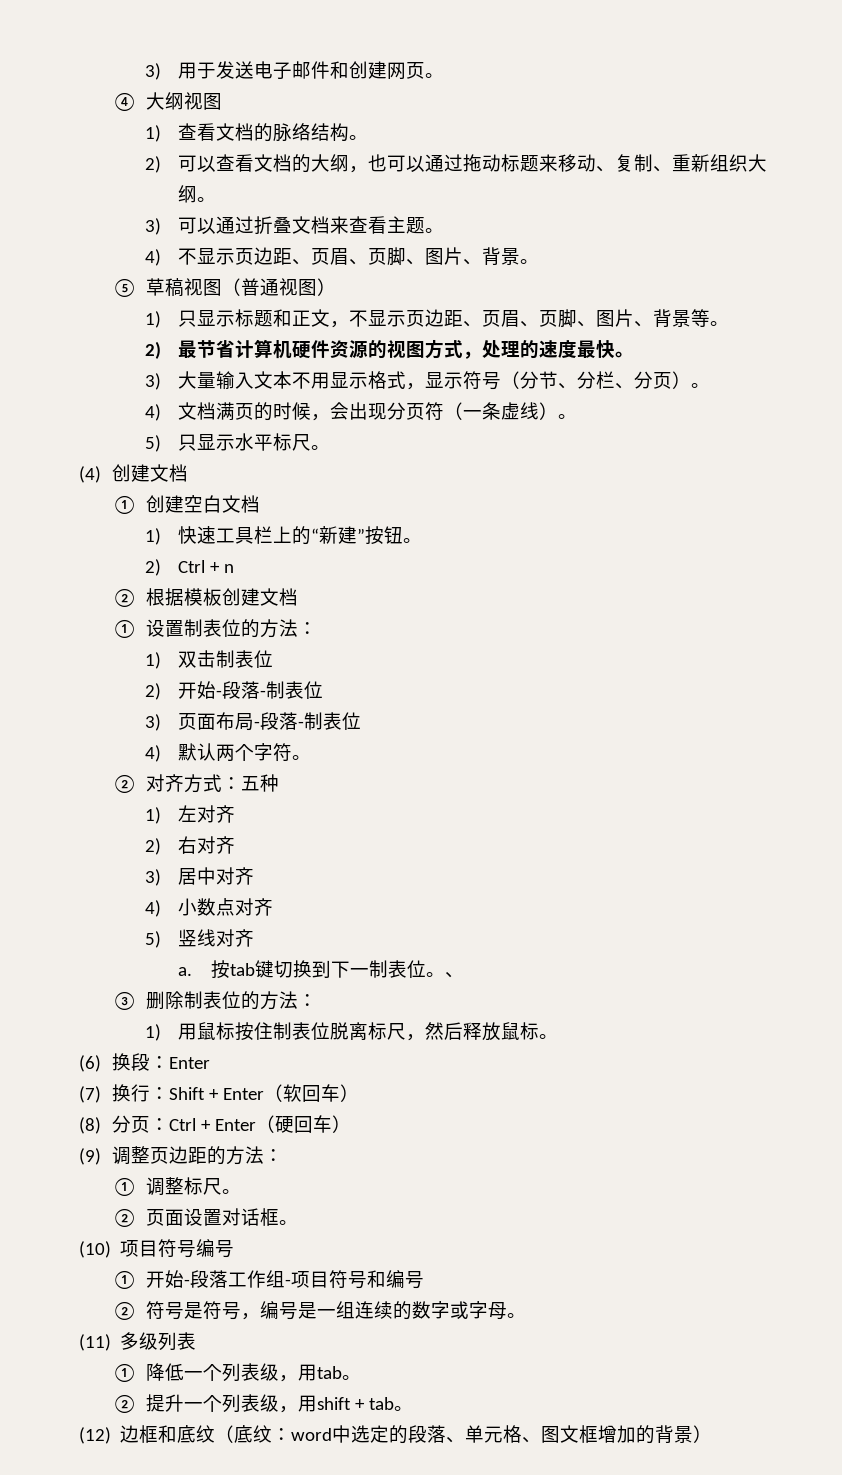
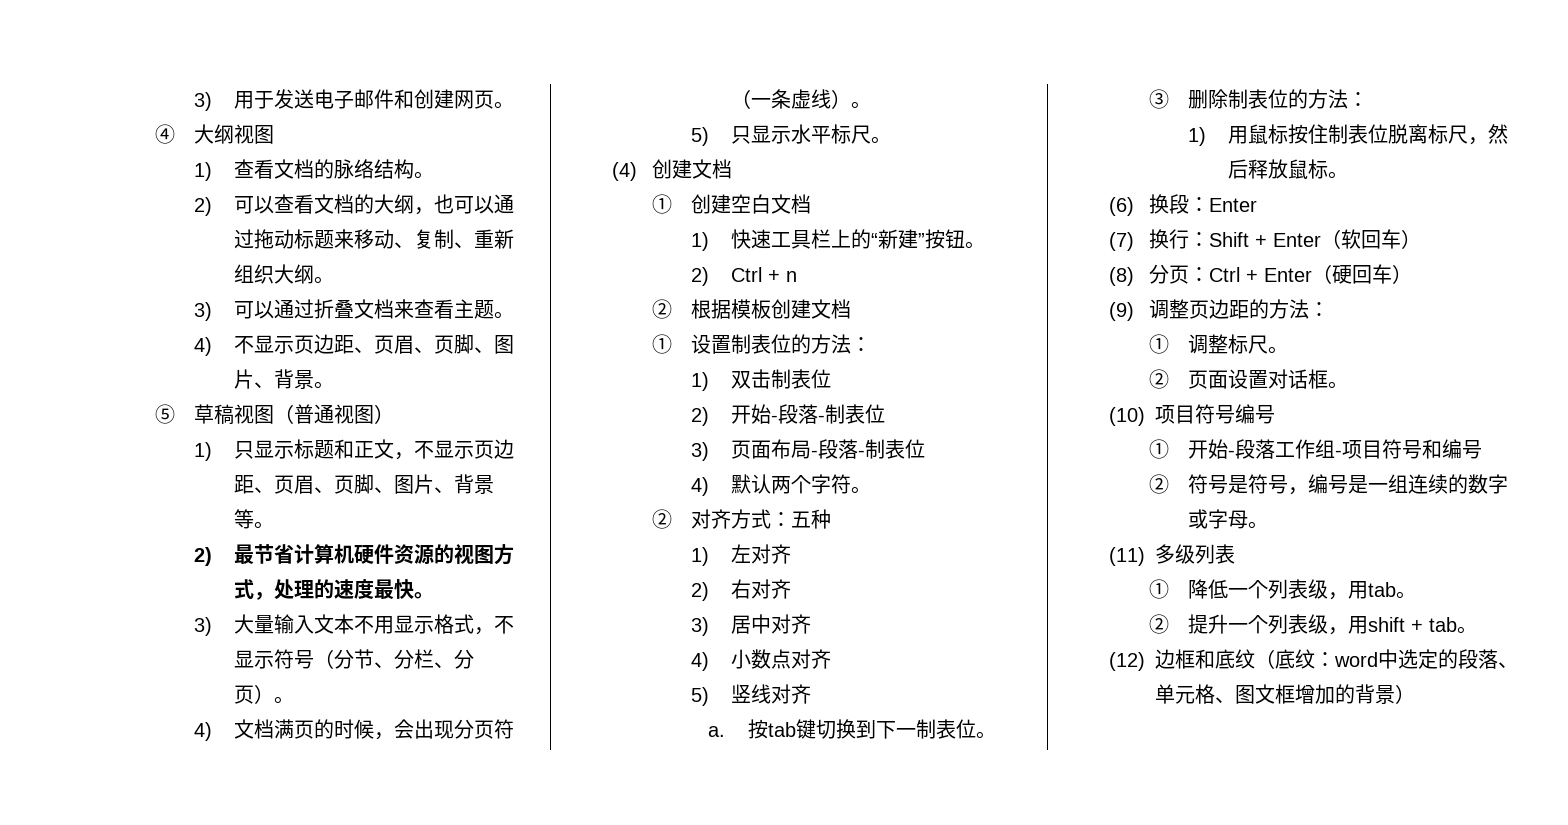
(426, 386) none -> [493,616,514,634] 不
[445,972,465,978] 、 -> (996, 735) none

